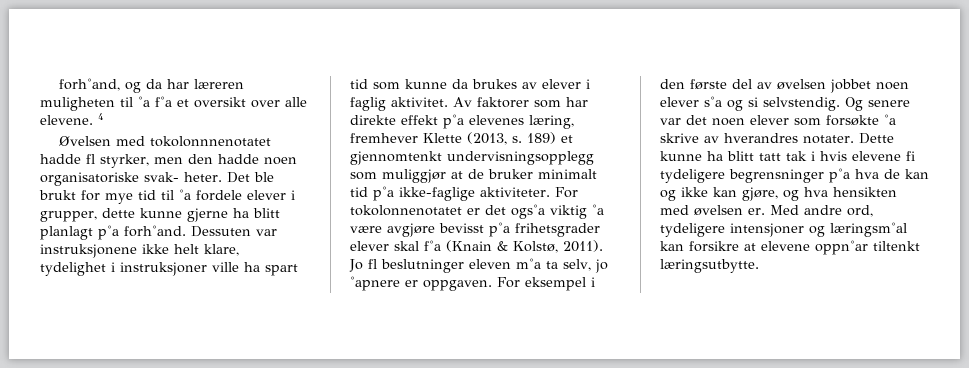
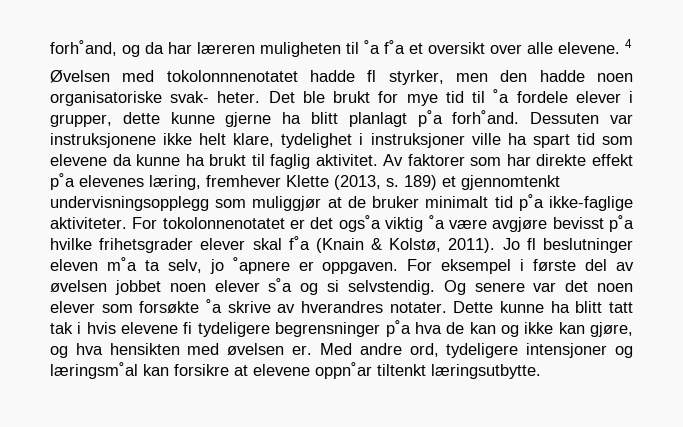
[405,79,590,89] kunne da brukes av elever i -> [50,154,265,166] elevene da kunne ha brukt til
(510, 229) none -> [50,238,92,250] hvilke
[660,79,685,89] den -> (525, 265) none

